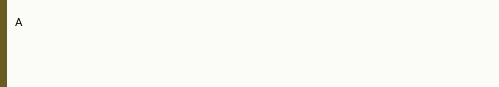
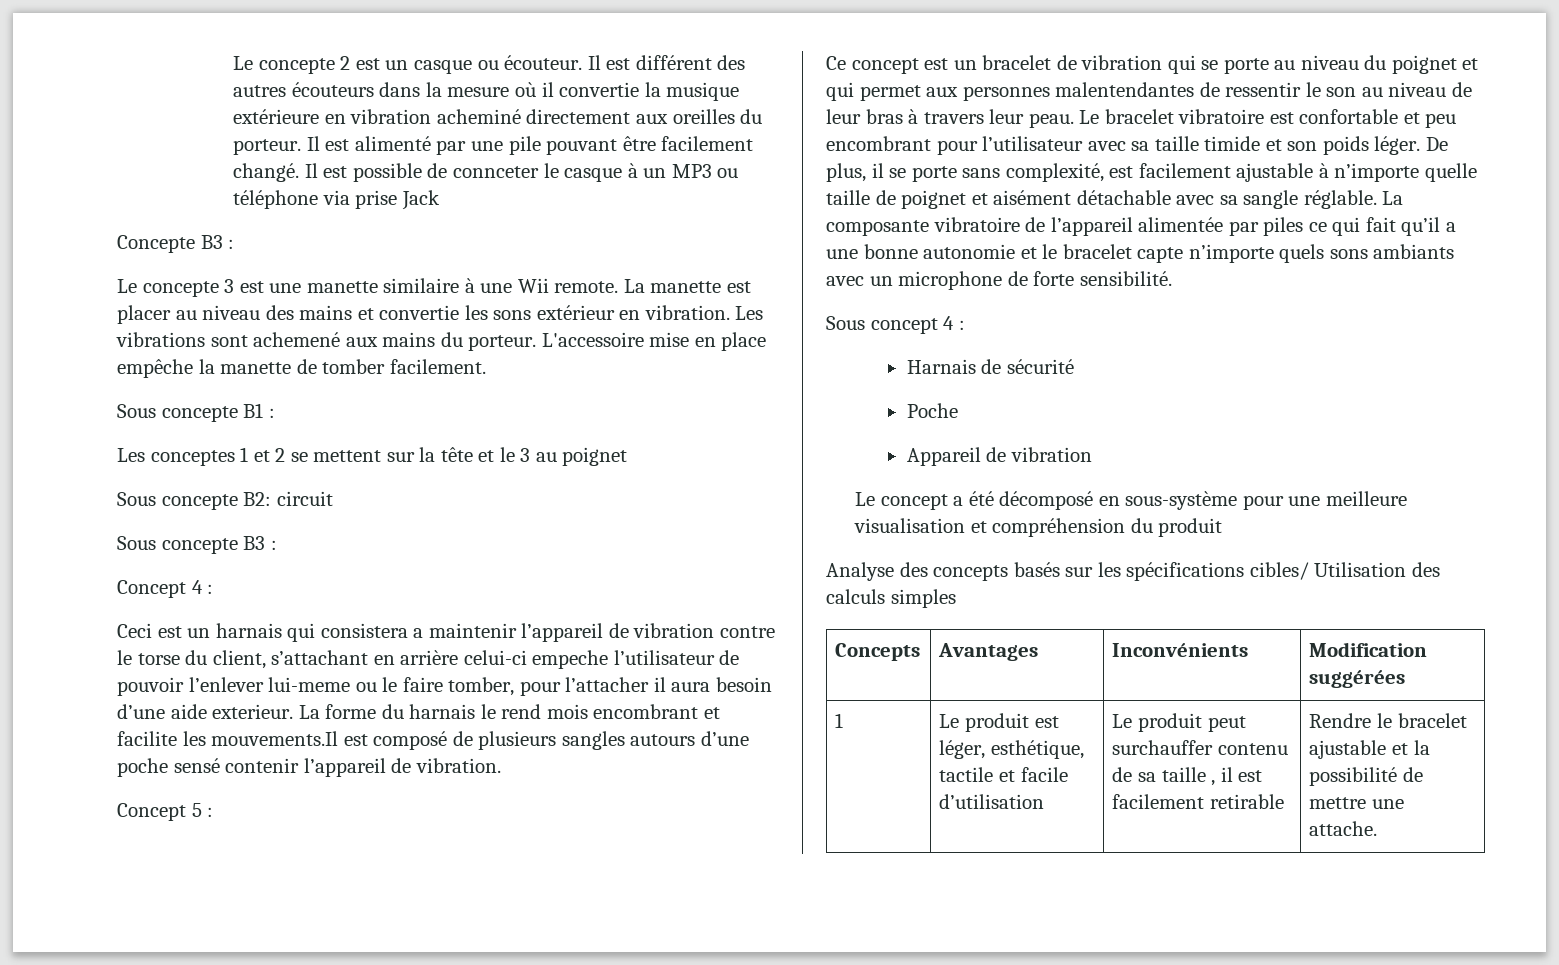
[15,18,23,26] A -> [233,55,746,74] [233,82,740,101] [233,109,763,124] [233,136,754,155] [233,163,739,182] [233,190,440,210] [117,235,235,253] [117,278,751,297] [117,305,764,324] [116,332,767,351] [117,359,486,378] [117,403,275,422] [117,447,628,466] [117,491,333,510] [117,536,277,554] [117,580,214,598] [117,623,775,642] [117,650,740,669] [117,677,772,696] [117,704,720,719] [117,731,749,750] [117,758,501,777] [117,803,214,821] [826,55,1479,74] [826,82,1472,101] [826,109,1457,128] [826,136,1448,155] [826,163,1477,182] [826,190,1404,209] [826,217,1456,236] [826,244,1455,263] [826,271,1172,290] [826,316,965,334] [906,359,1074,374] [906,403,958,418] [906,447,1092,466] [855,491,1407,510] [854,518,1223,537] [826,562,1440,581] [826,589,956,608] [835,643,921,661] [938,643,1039,661] [1112,643,1249,657] [1309,642,1428,657] [1309,670,1406,688] [835,713,844,728] [939,713,1059,732] [939,740,1084,759] [939,767,1068,782] [939,794,1045,809] [1112,713,1246,732] [1112,740,1288,755] [1112,767,1263,786] [1112,794,1284,809] [1309,713,1467,728] [1309,740,1430,759] [1309,767,1423,786] [1309,797,1404,809] [1309,821,1378,836] Le concepte 2 est un casque ou écouteur. Il est différent des autres écouteurs dans la mesure où il convertie la musique extérieure en vibration acheminé directement aux oreilles du porteur. Il est alimenté par une pile pouvant être facilement changé. Il est possible de connceter le casque à un MP3 ou téléphone via prise Jack // Concepte B3 : // Le concepte 3 est une manette similaire à une Wii remote. La manette est placer au niveau des mains et convertie les sons extérieur en vibration. Les vibrations sont achemené aux mains du porteur. L'accessoire mise en place empêche la manette de tomber facilement. // Sous concepte B1 : // Les conceptes 1 et 2 se mettent sur la tête et le 3 au poignet // Sous concepte B2: circuit // Sous concepte B3 : // Concept 4 : // Ceci est un harnais qui consistera a maintenir l’appareil de vibration contre le torse du client, s’attachant en arrière celui-ci empeche l’utilisateur de pouvoir l’enlever lui-meme ou le faire tomber, pour l’attacher il aura besoin d’une aide exterieur. La forme du harnais le rend mois encombrant et facilite les mouvements.Il est composé de plusieurs sangles autours d’une poche sensé contenir l’appareil de vibration. // Concept 5 : // Ce concept est un bracelet de vibration qui se porte au niveau du poignet et qui permet aux personnes malentendantes de ressentir le son au niveau de leur bras à travers leur peau. Le bracelet vibratoire est confortable et peu encombrant pour l’utilisateur avec sa taille timide et son poids léger. De plus, il se porte sans complexité, est facilement ajustable à n’importe quelle taille de poignet et aisément détachable avec sa sangle réglable. La composante vibratoire de l’appareil alimentée par piles ce qui fait qu’il a une bonne autonomie et le bracelet capte n’importe quels sons ambiants avec un microphone de forte sensibilité. // Sous concept 4 : // Harnais de sécurité // Poche // Appareil de vibration // Le concept a été décomposé en sous-système pour une meilleure visualisation et compréhension du produit // Analyse des concepts basés sur les spécifications cibles/ Utilisation des calculs simples // Concepts | Avantages | Inconvénients | Modification suggérées // 1 | Le produit est léger, esthétique, tactile et facile d’utilisation | Le produit peut surchauffer contenu de sa taille , il est facilement retirable | Rendre le bracelet ajustable et la possibilité de mettre une attache.

